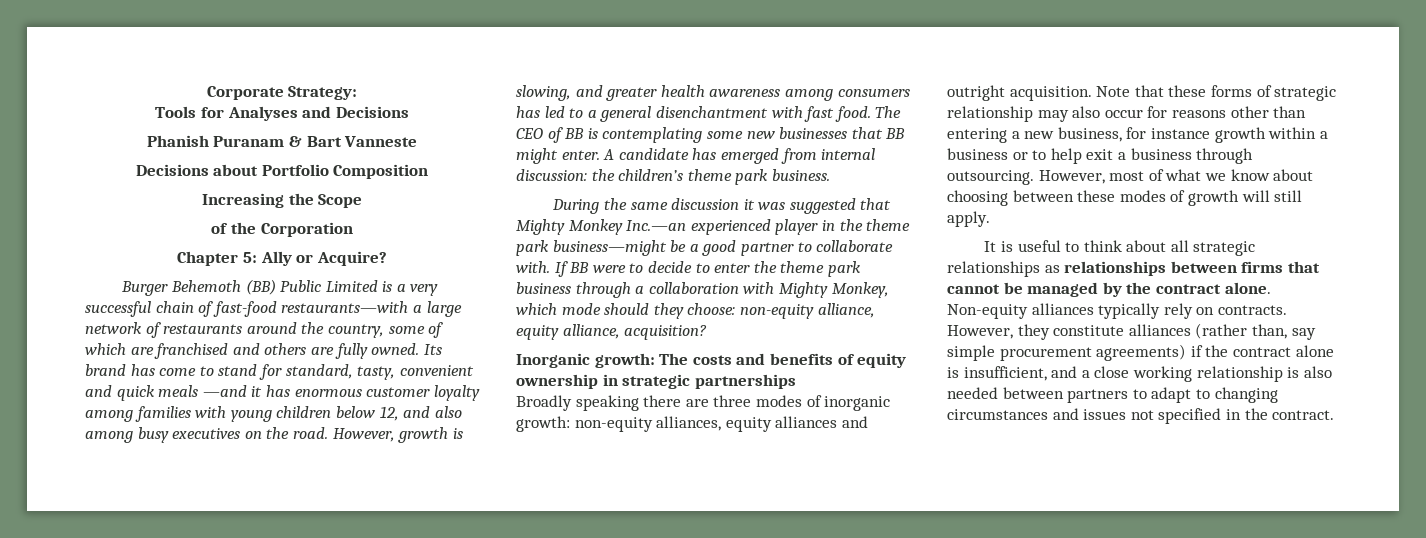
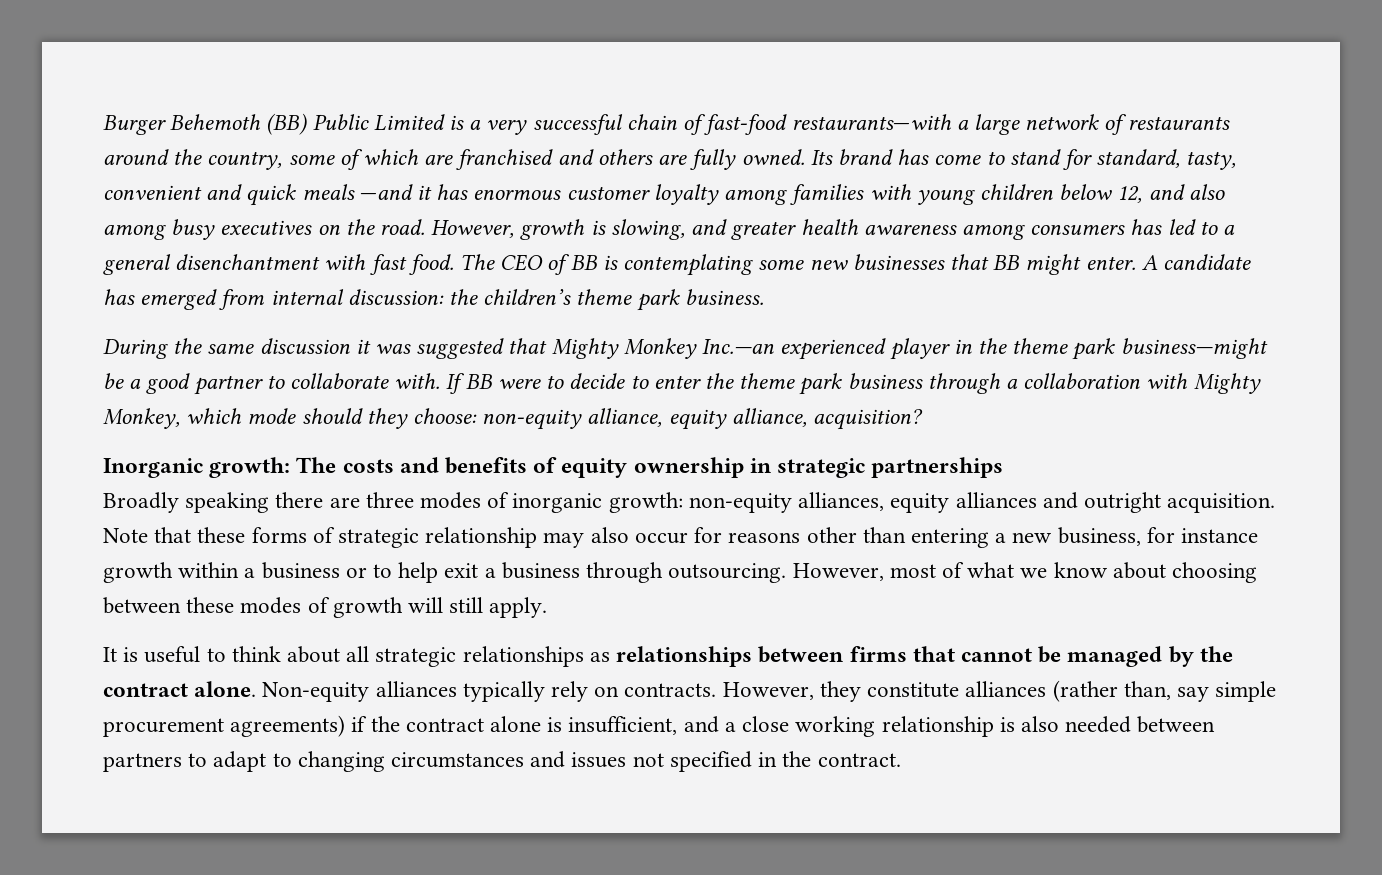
[206,86,358,100] [155,106,409,121] [146,135,418,147] [135,164,429,179] [201,193,363,208] [211,222,353,237] [177,251,387,266] Corporate Strategy: // Tools for Analyses and Decisions // Phanish Puranam & Bart Vanneste // Decisions about Portfolio Composition // Increasing the Scope // of the Corporation // Chapter 5: Ally or Acquire? // -> (103, 125) none

